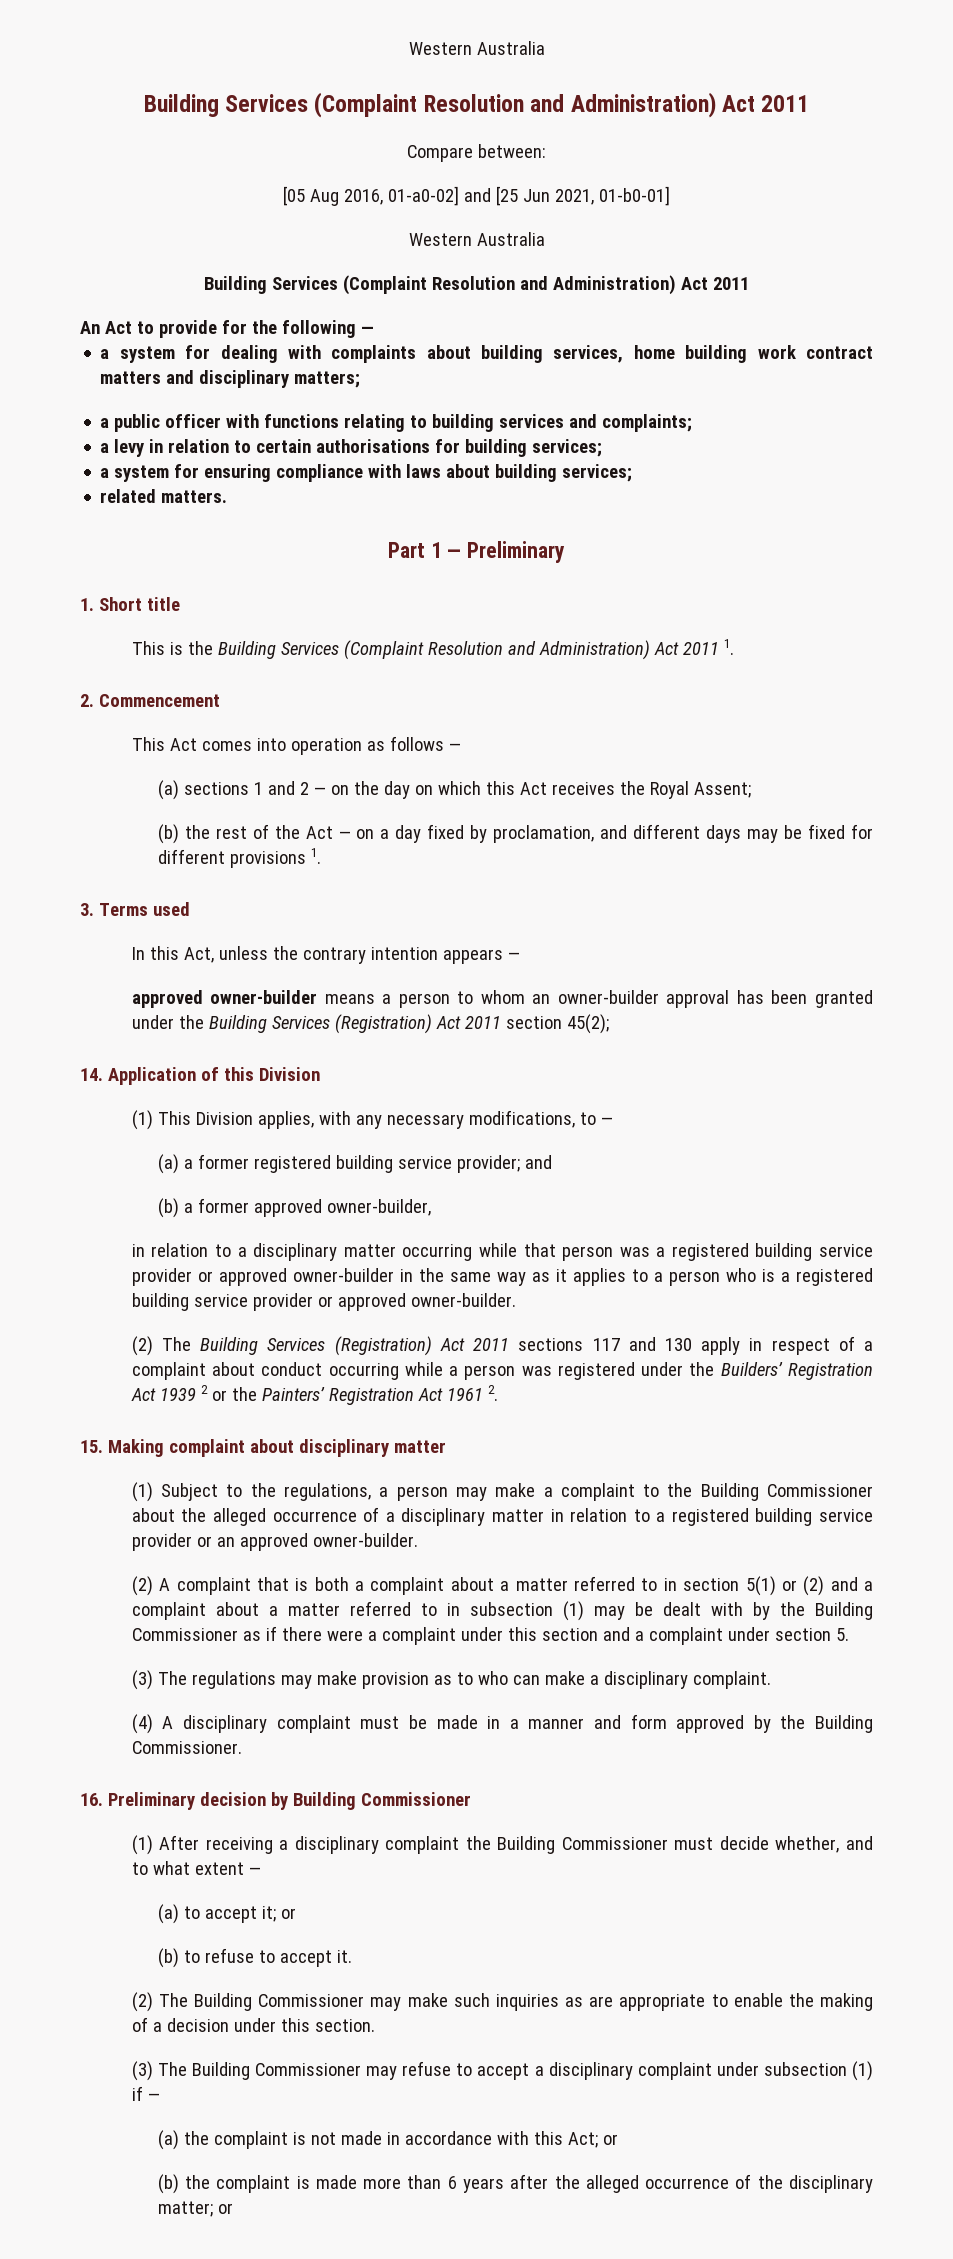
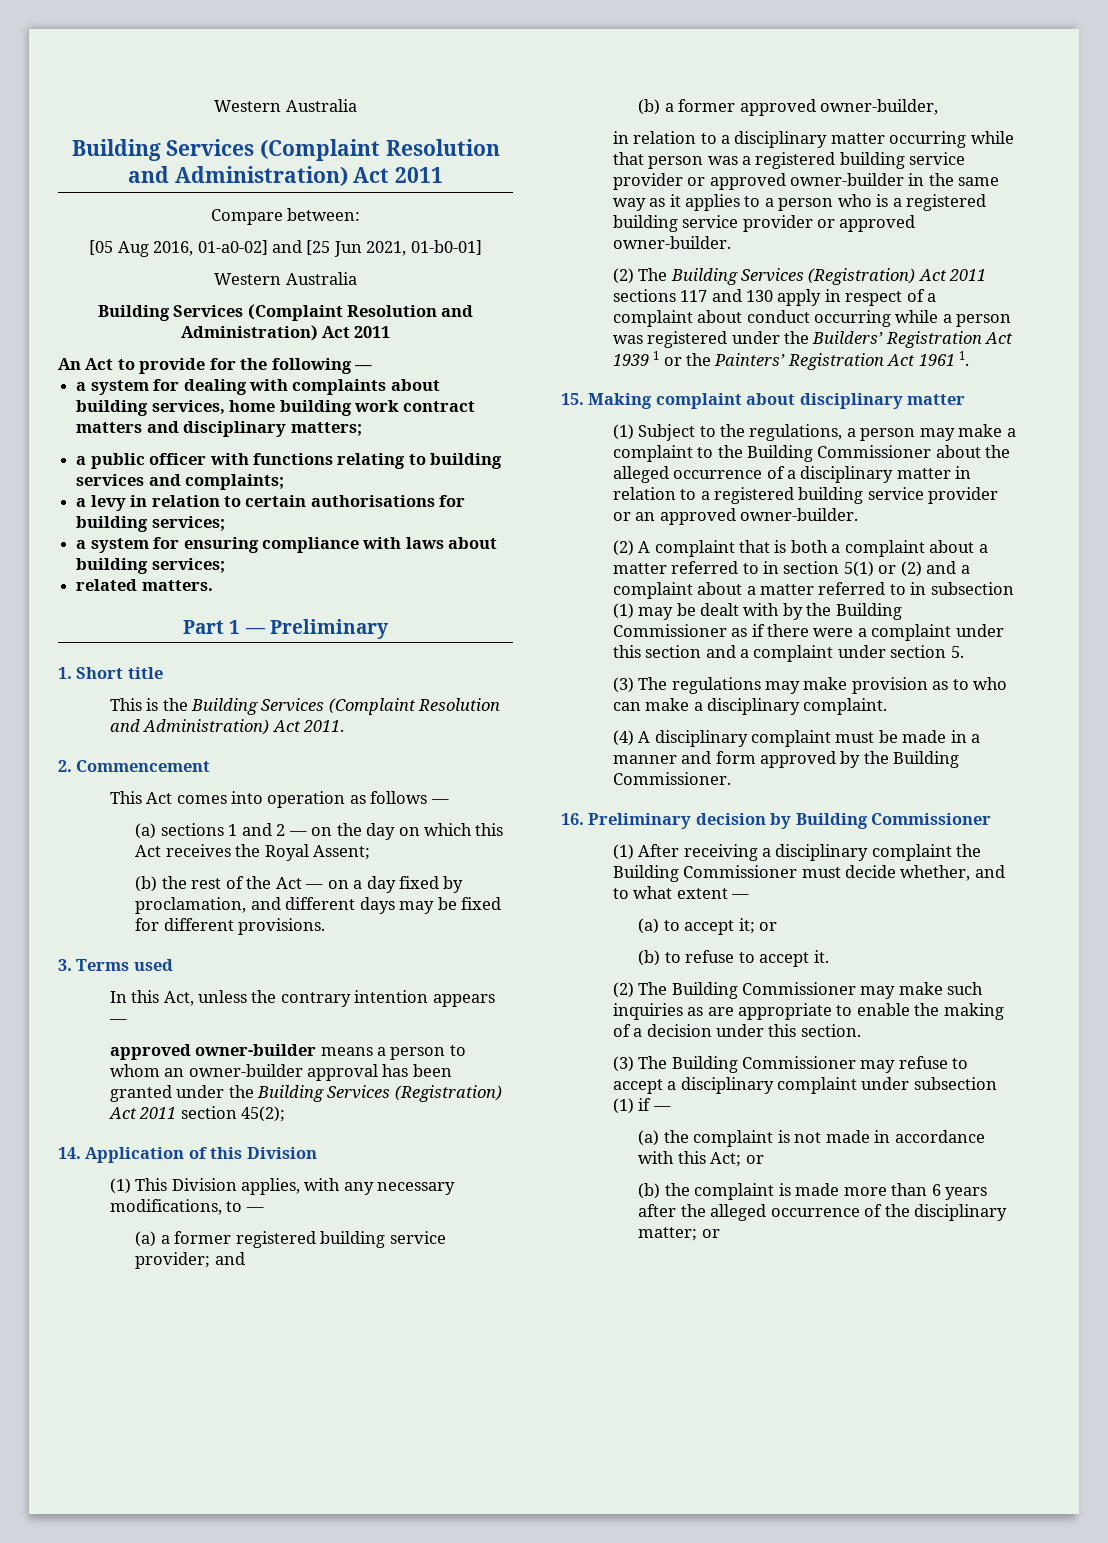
[682,639,734,655] 2011 1. -> [302,720,344,732] 2011.
[229,848,321,868] provisions 1. -> [238,918,326,935] provisions.
[200,1385,208,1394] 2 -> [653,351,660,360] 1
[487,1385,498,1401] 2. -> [959,351,970,366] 1.

